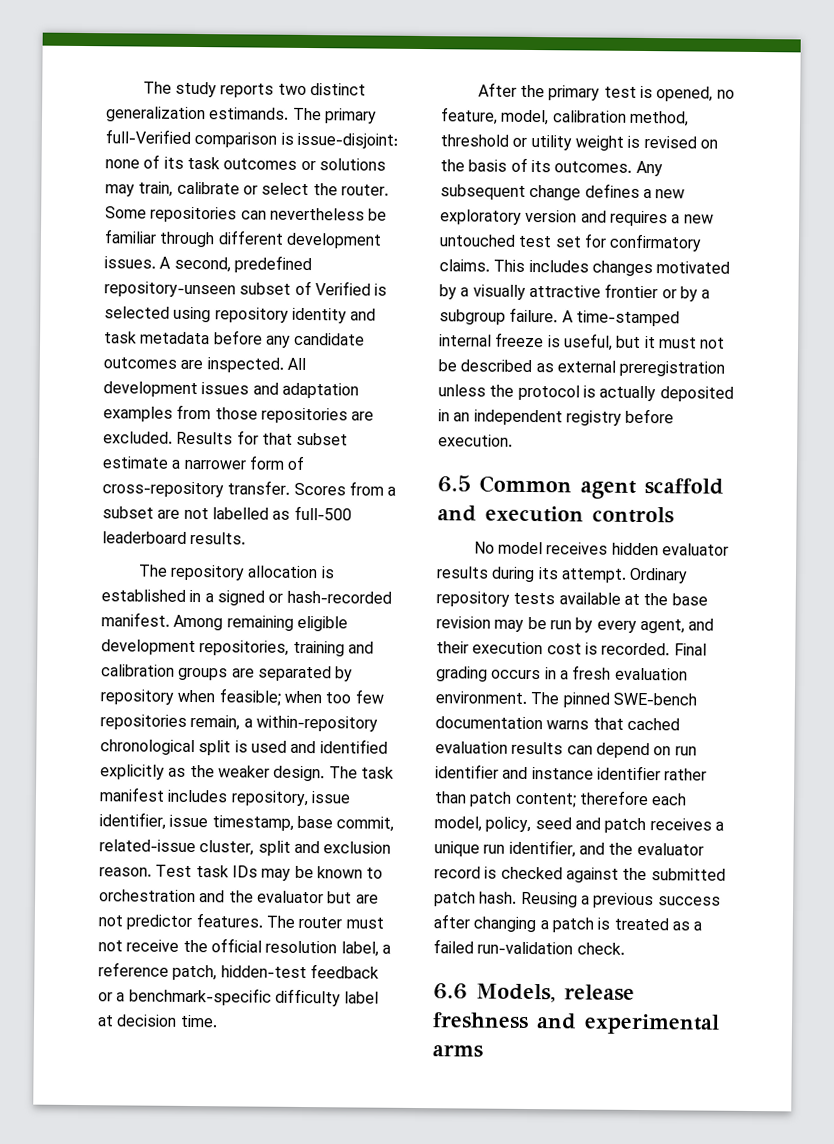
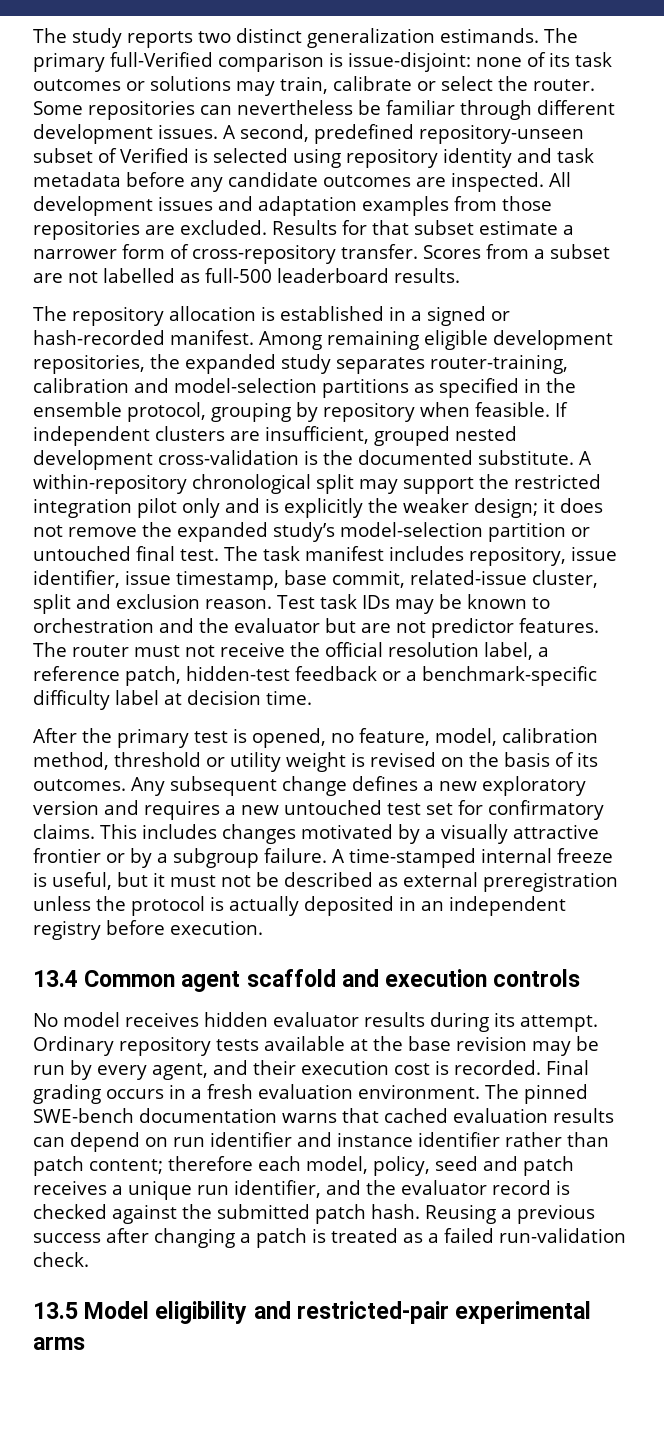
[292,640,374,657] [101,664,354,682] [100,688,384,706] [100,714,378,732] [100,739,388,756] [100,764,326,782] training and calibration groups are separated by repository when feasible; when too few repositories remain, a within-repository chronological split is used and identified explicitly as the weaker design. -> [150,354,568,374] [33,378,576,398] [33,402,568,422] [33,426,517,446] [33,450,592,470] [33,474,601,494] [33,498,603,518] [33,522,591,542] [33,546,219,561] the expanded study separates router-training, calibration and model-selection partitions as specified in the ensemble protocol, grouping by repository when feasible. If independent clusters are insufficient, grouped nested development cross-validation is the documented substitute. A within-repository chronological split may support the restricted integration pilot only and is explicitly the weaker design; it does not remove the expanded study’s model-selection partition or untouched final test.
[437,475,471,493] 6.5 -> [33,970,78,987] 13.4
[433,983,635,1003] [432,1012,577,1030] 6.6 Models, release freshness and -> [33,1301,449,1324] 13.5 Model eligibility and restricted-pair

